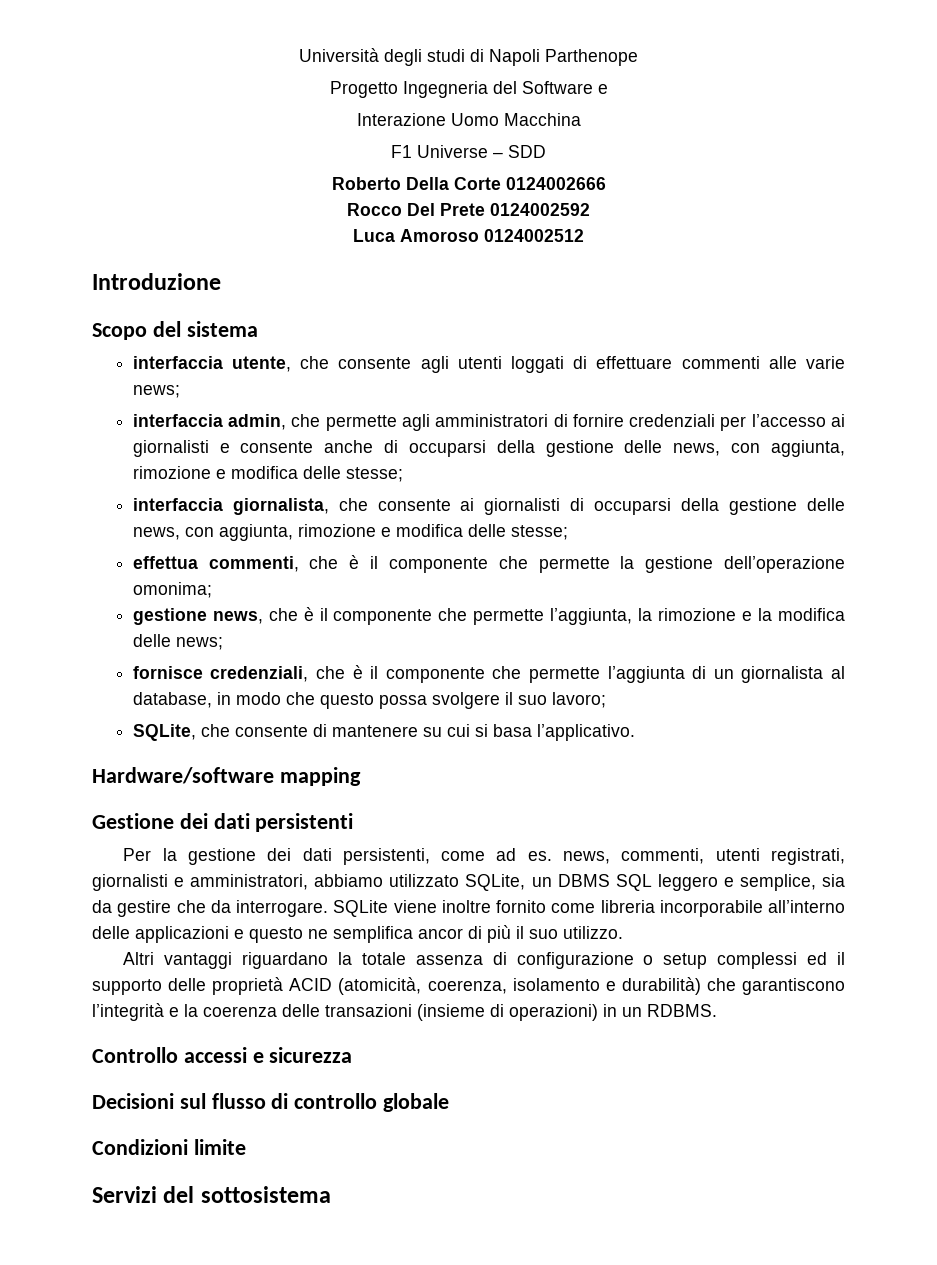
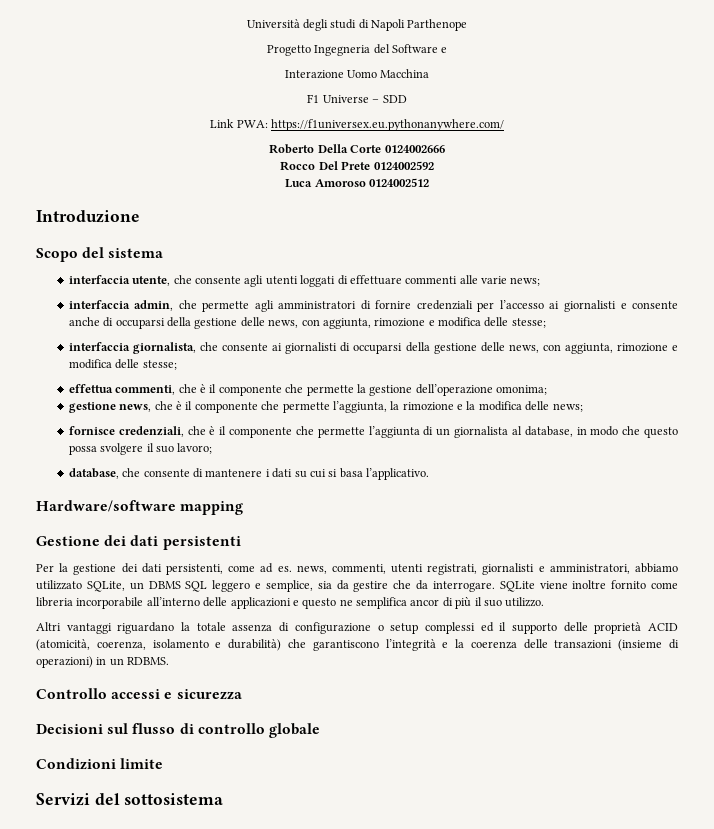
(546, 151) none -> [210,119,504,131] // Link PWA: https://f1universex.eu.pythonanywhere.com/
[132,724,196,741] SQLite, -> [68,468,119,479] database,
(418, 731) none -> [265,468,293,478] i dati

